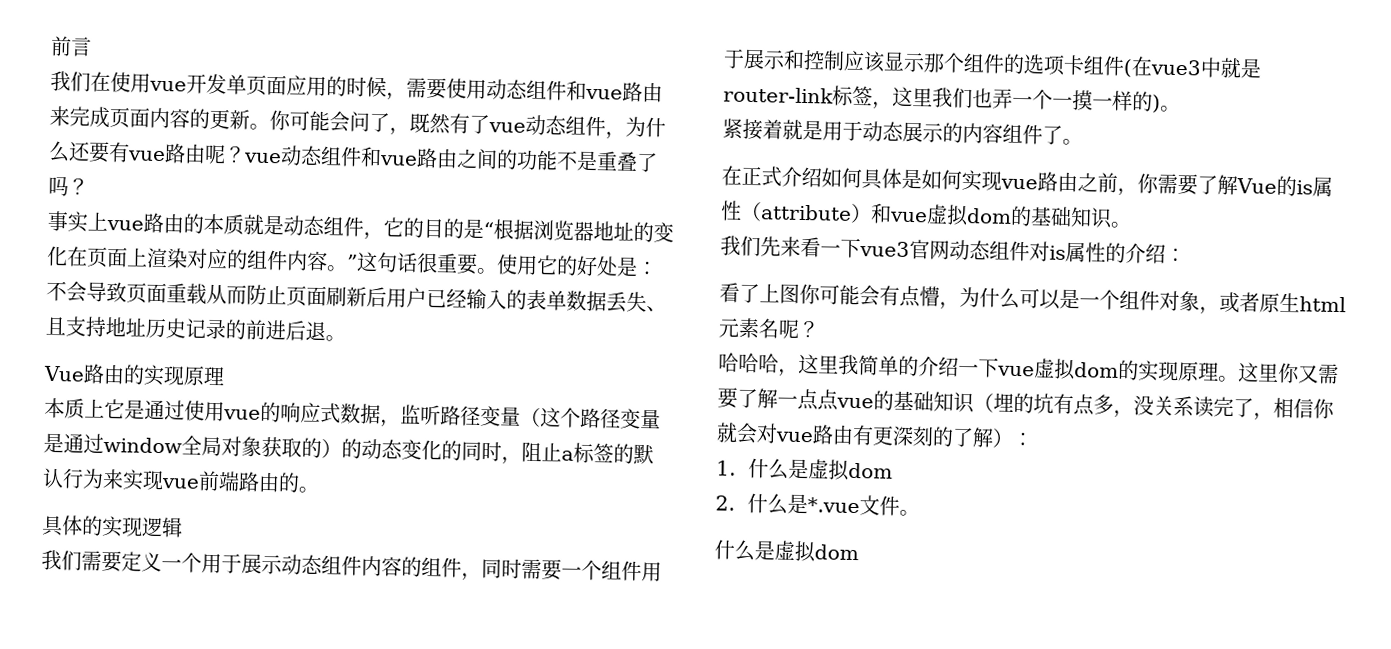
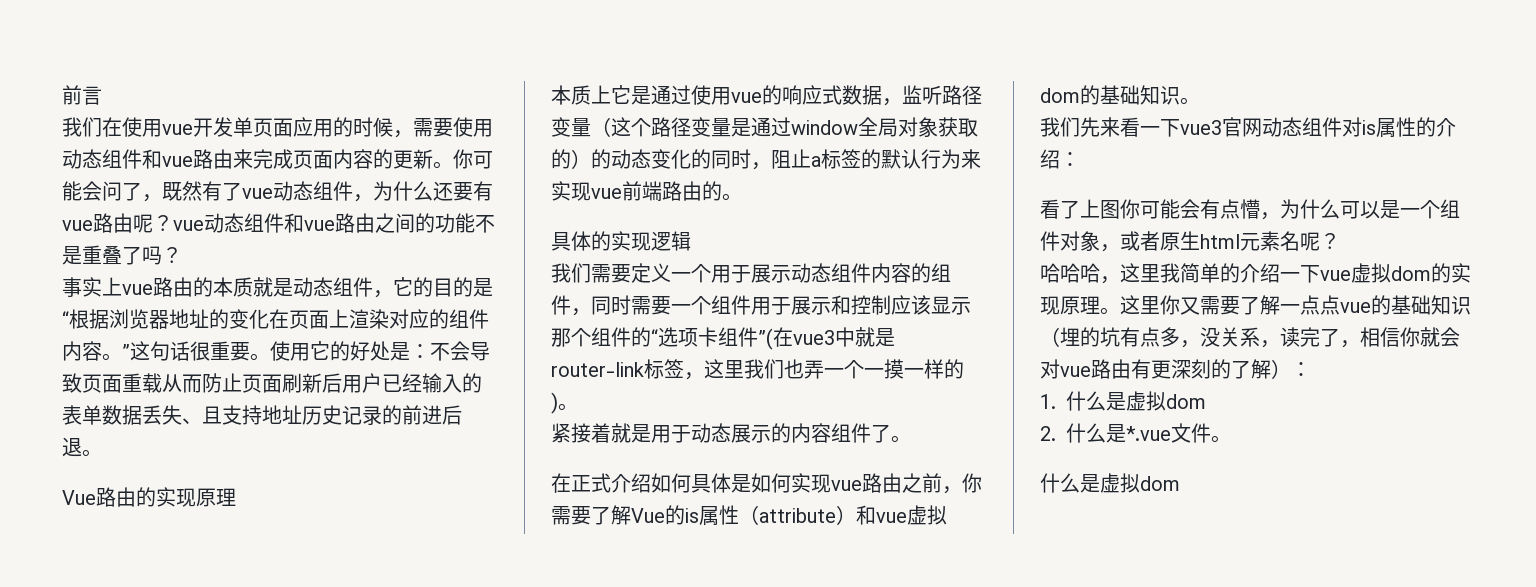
(1025, 64) none -> [651,329,658,345] “
[1123,58,1133,78] ( -> [758,328,773,350] ”(
(1194, 406) none -> [1260,340,1280,348] ，

